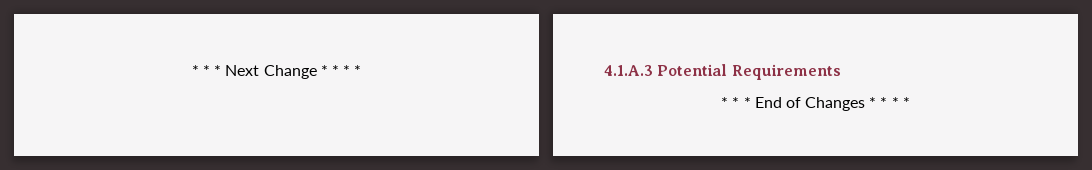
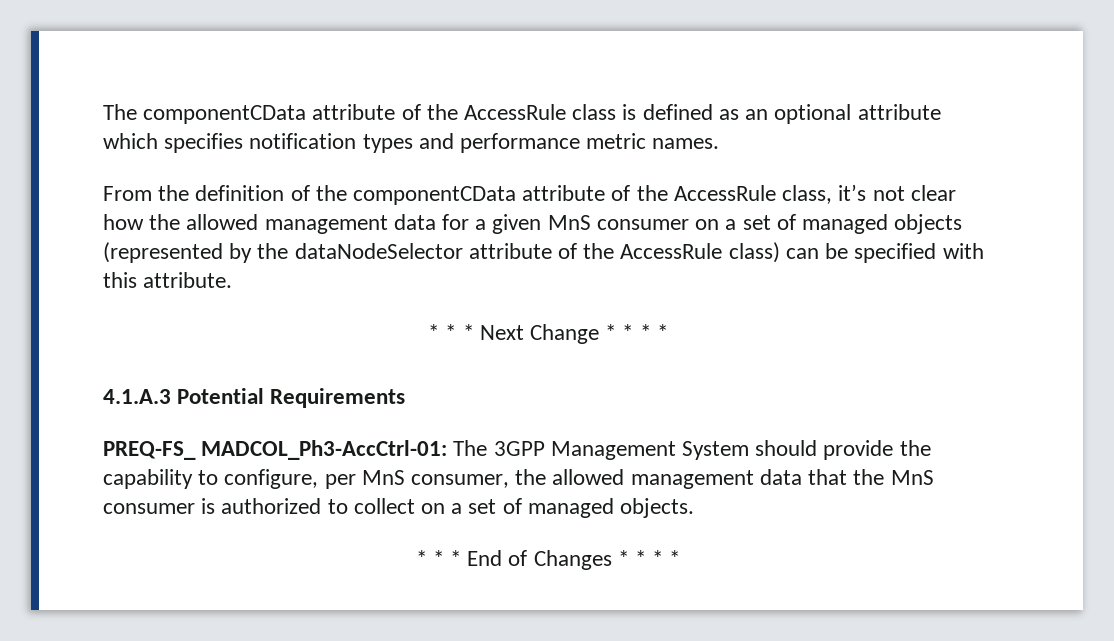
(191, 70) none -> [103,104,941,124] [103,133,720,153] [103,184,956,205] [103,214,963,234] [103,242,984,263] [103,272,233,288] The componentCData attribute of the AccessRule class is defined as an optional attribute which specifies notification types and performance metric names. // From the definition of the componentCData attribute of the AccessRule class, it’s not clear how the allowed management data for a given MnS consumer on a set of managed objects (represented by the dataNodeSelector attribute of the AccessRule class) can be specified with this attribute. //
(841, 72) none -> [103,440,931,460] [103,469,934,489] [103,498,695,518] // PREQ-FS_ MADCOL_Ph3-AccCtrl-01: The 3GPP Management System should provide the capability to configure, per MnS consumer, the allowed management data that the MnS consumer is authorized to collect on a set of managed objects.

